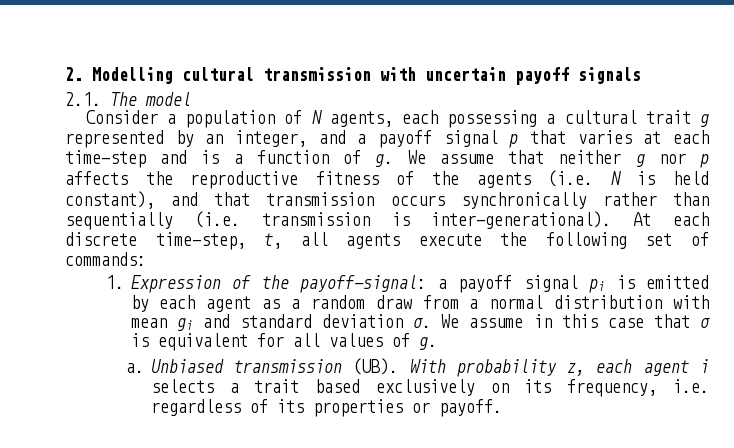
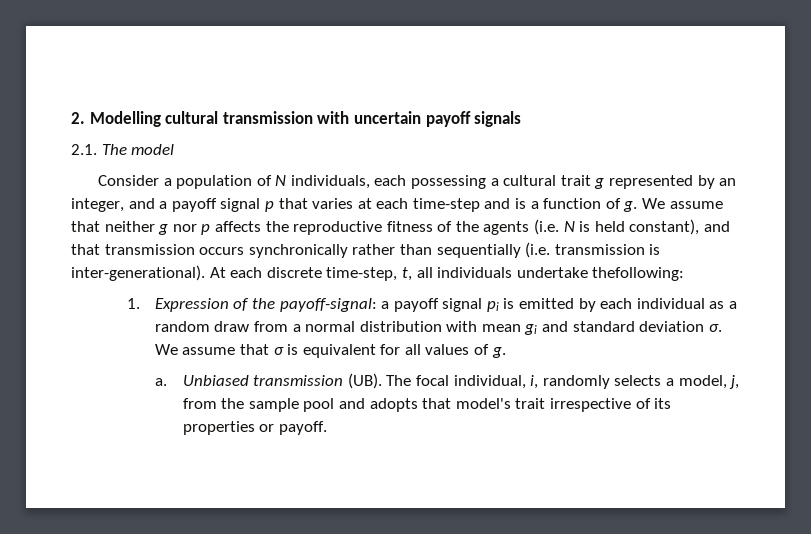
[329,111,393,127] agents, -> [290,175,370,189] individuals,
[346,232,709,249] [65,252,146,266] agents execute the following set of commands: -> [437,267,685,281] individuals undertake thefollowing:
[206,296,252,312] agent -> [636,298,705,309] individual
[533,314,644,328] in this case -> (236, 351) none
[409,359,709,377] [150,379,709,397] [150,399,241,416] With probability z, each agent i selects a trait based exclusively on its frequency, i.e. regardless -> [386,375,740,389] [182,398,631,412] The focal individual, i, randomly selects a model, j, from the sample pool and adopts that model's trait irrespective

